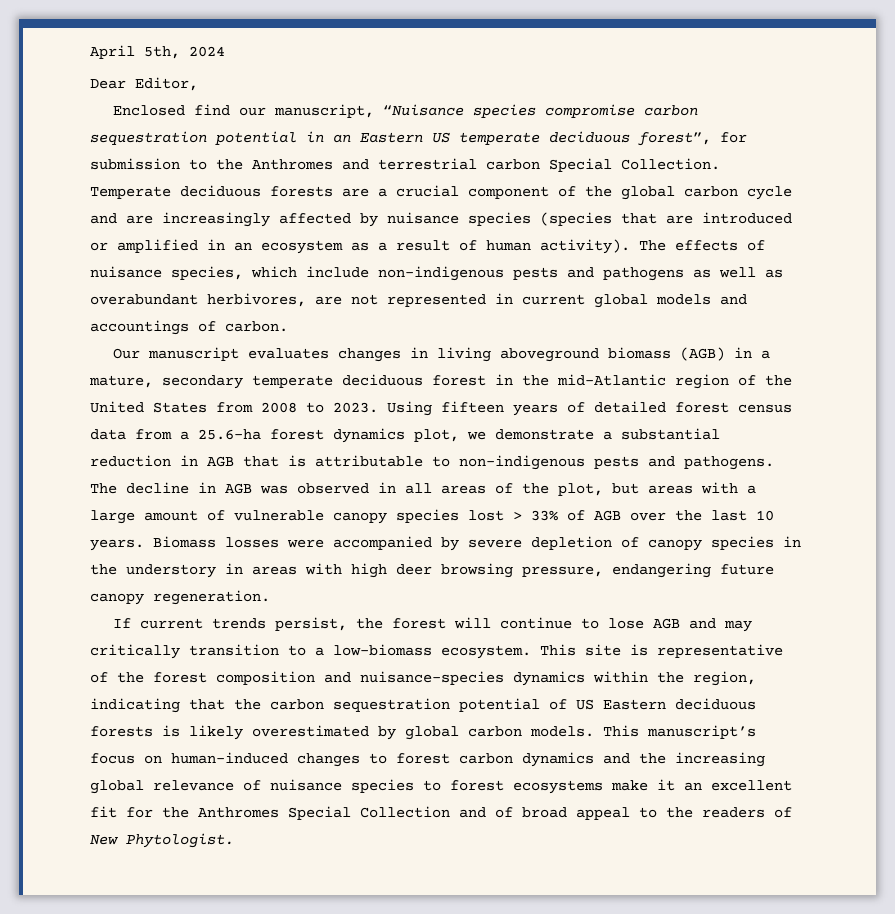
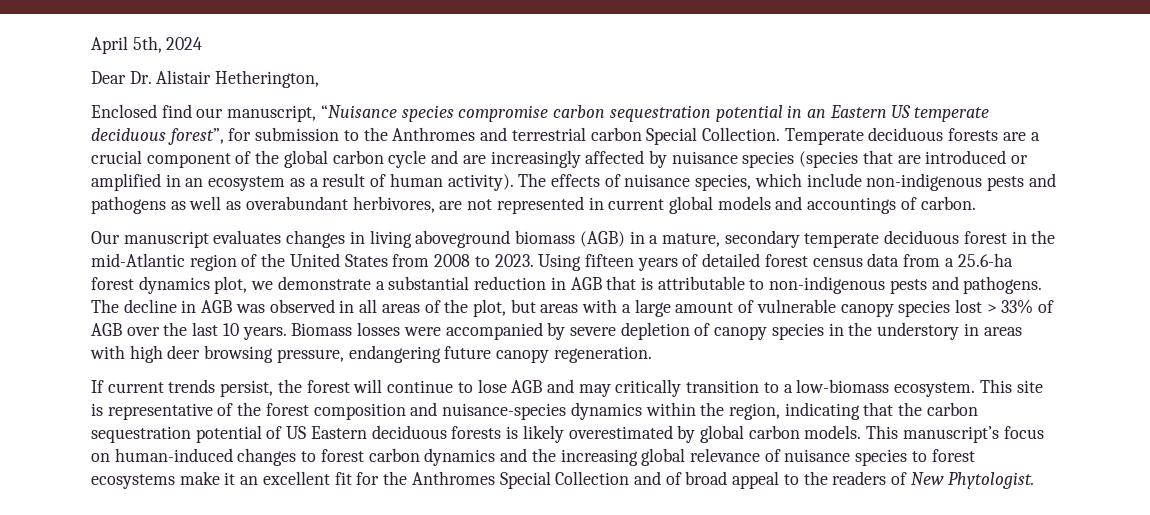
[135,77,198,91] Editor, -> [129,70,320,88] Dr. Alistair Hetherington,

